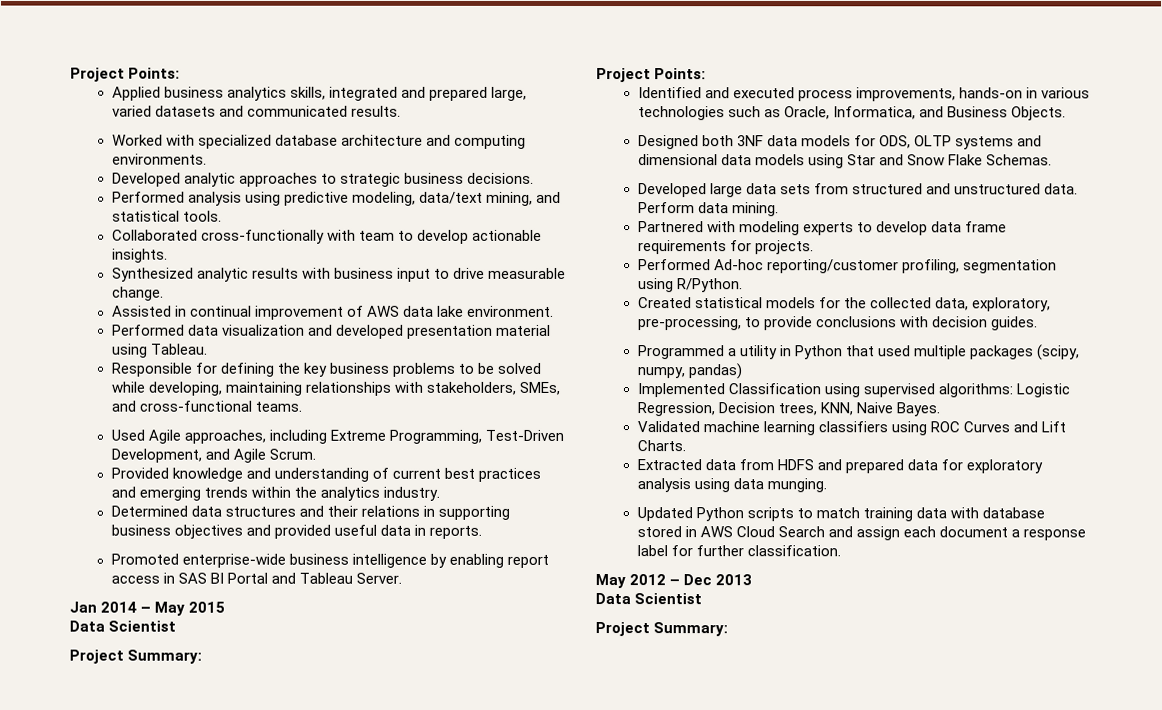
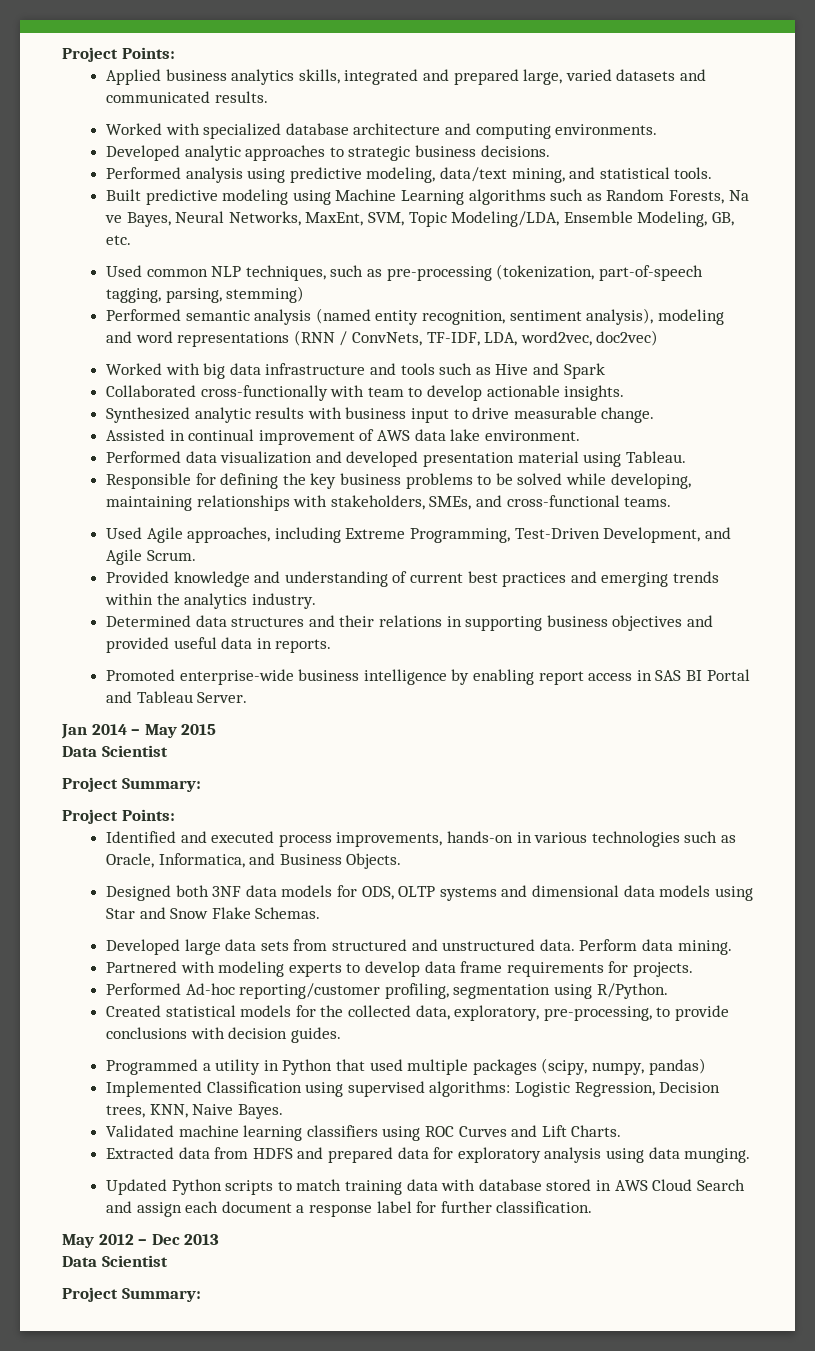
(222, 216) none -> [106,189,749,205] [105,211,734,227] [106,235,132,245] [106,264,703,281] [106,286,305,303] [106,308,724,325] [106,330,659,347] [106,363,605,379] // Built predictive modeling using Machine Learning algorithms such as Random Forests, Na ve Bayes, Neural Networks, MaxEnt, SVM, Topic Modeling/LDA, Ensemble Modeling, GB, etc. // Used common NLP techniques, such as pre-processing (tokenization, part-of-speech tagging, parsing, stemming) // Performed semantic analysis (named entity recognition, sentiment analysis), modeling and word representations (RNN / ConvNets, TF-IDF, LDA, word2vec, doc2vec) // Worked with big data infrastructure and tools such as Hive and Spark

